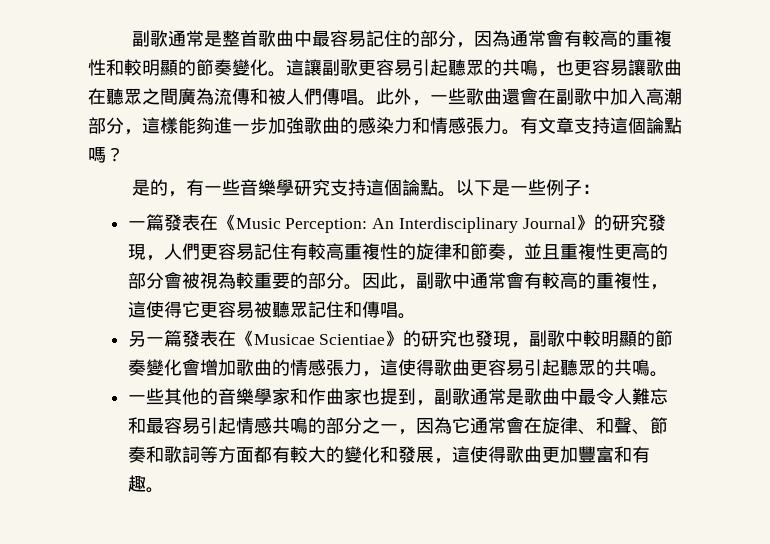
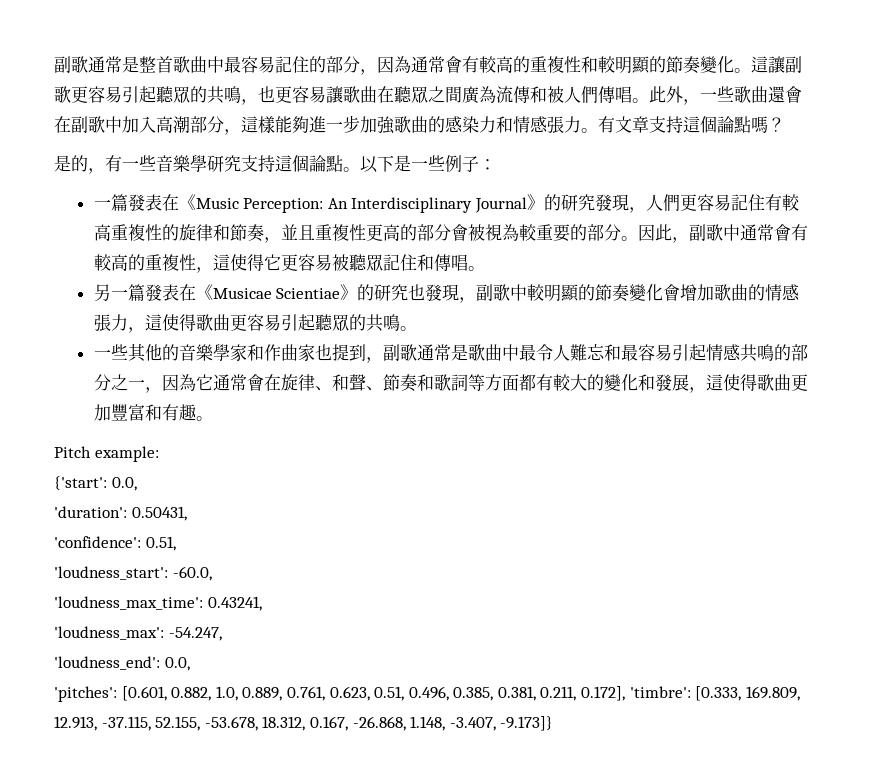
(164, 490) none -> [54,446,159,462] [54,476,137,491] [54,506,187,521] [54,536,176,551] [54,566,212,581] [54,596,262,611] [54,626,222,641] [54,656,190,671] [54,686,800,702] [54,716,554,731] // Pitch example: // {'start': 0.0, // 'duration': 0.50431, // 'confidence': 0.51, // 'loudness_start': -60.0, // 'loudness_max_time': 0.43241, // 'loudness_max': -54.247, // 'loudness_end': 0.0, // 'pitches': [0.601, 0.882, 1.0, 0.889, 0.761, 0.623, 0.51, 0.496, 0.385, 0.381, 0.211, 0.172], 'timbre': [0.333, 169.809, 12.913, -37.115, 52.155, -53.678, 18.312, 0.167, -26.868, 1.148, -3.407, -9.173]}

